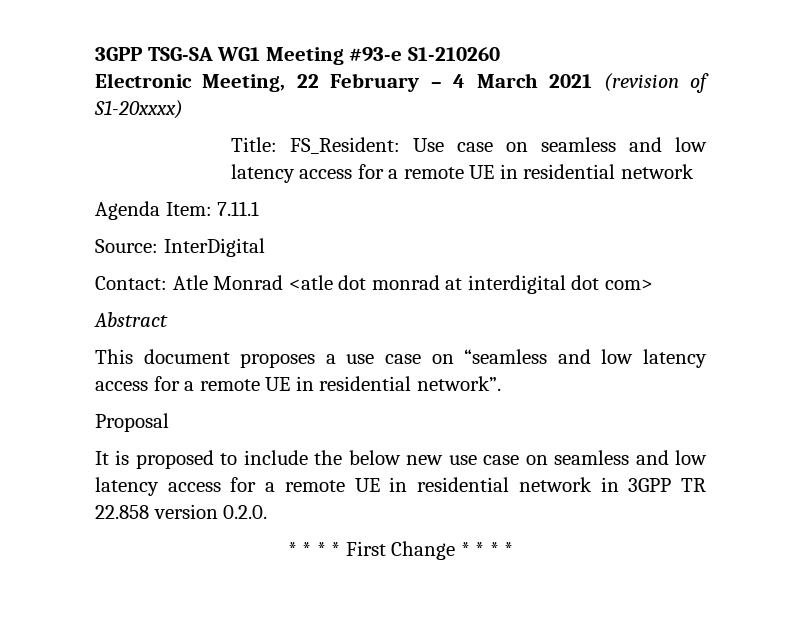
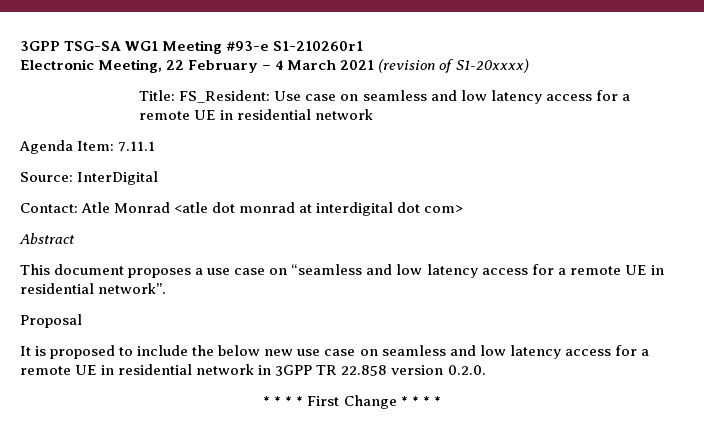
[407,47,500,61] S1-210260 -> [273,41,364,51] S1-210260r1

